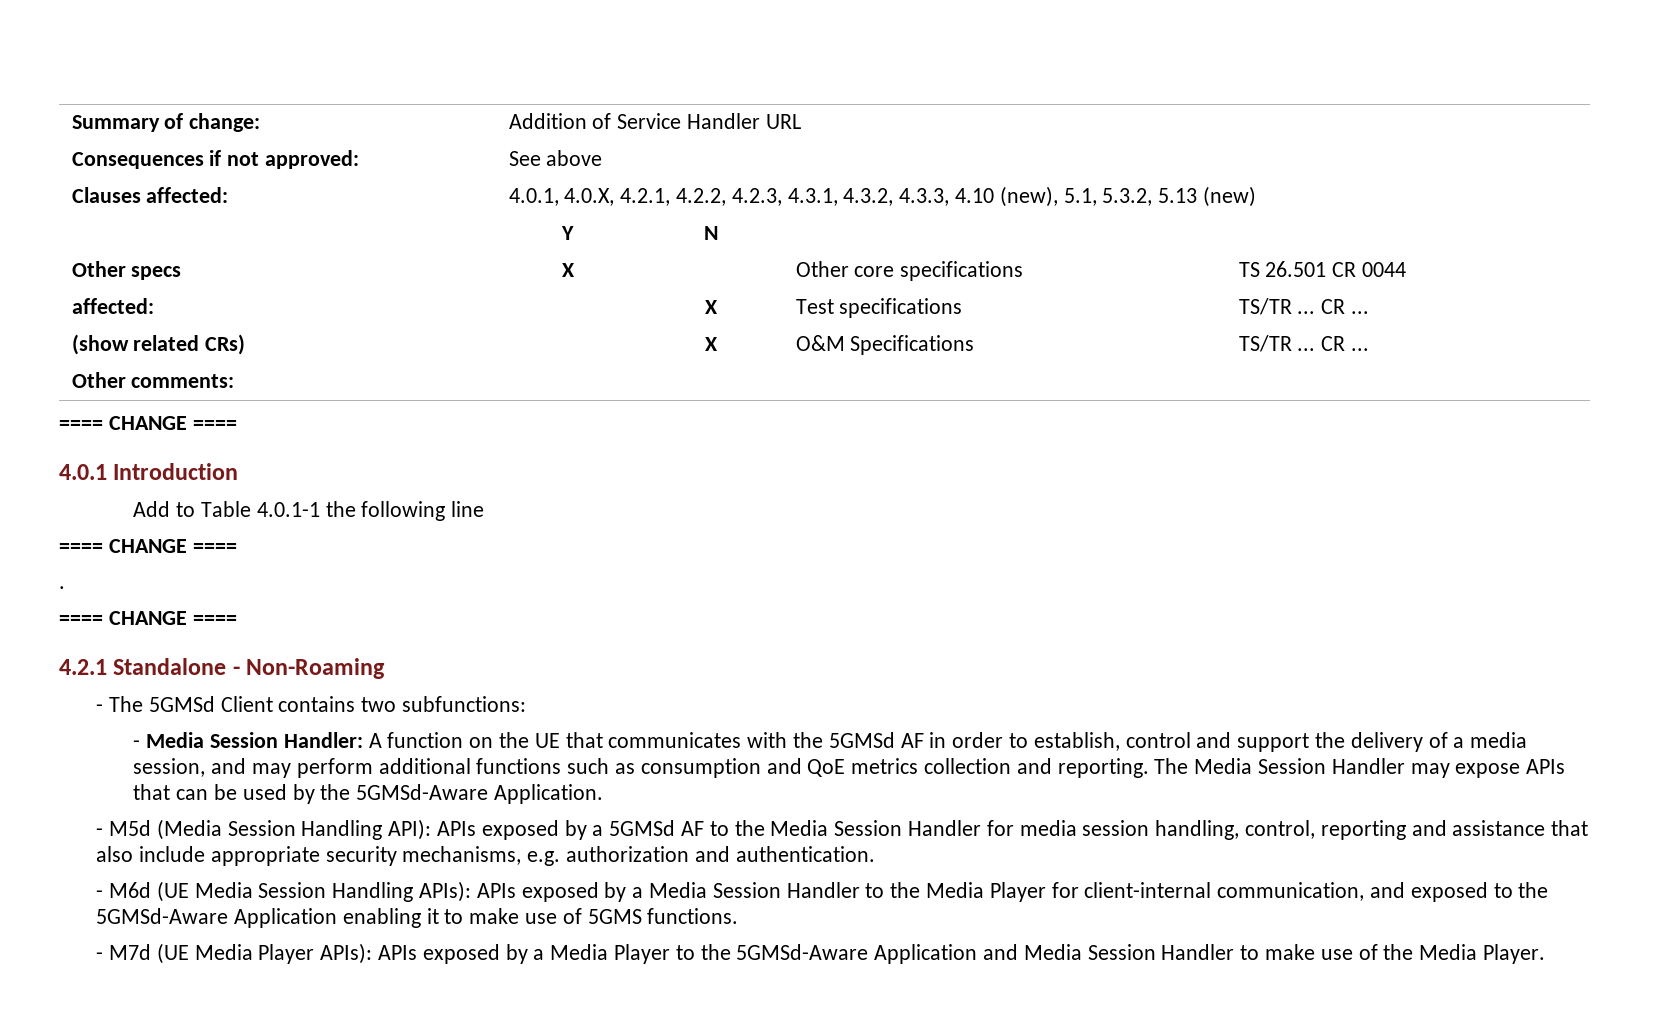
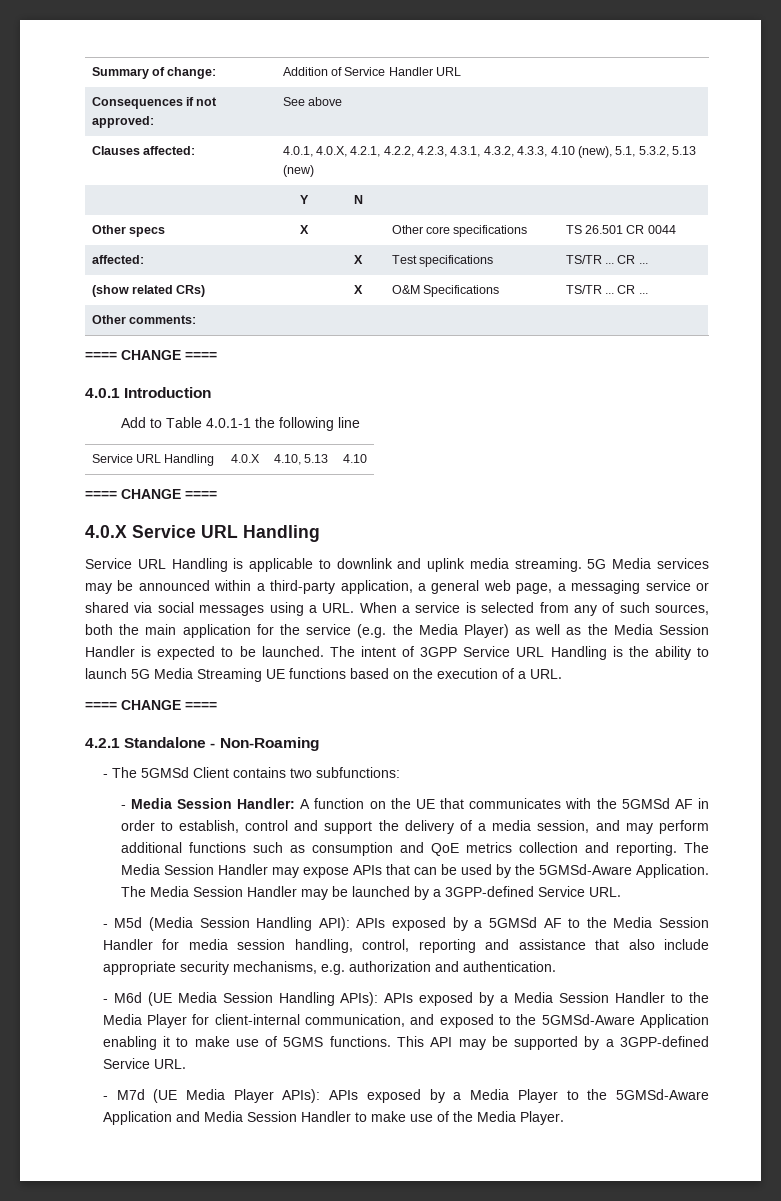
[59,539,237,553] [59,586,65,589] // ==== CHANGE ==== // . -> [91,454,215,466] [231,454,260,463] [273,454,329,465] [342,454,367,463] [85,489,217,499] [85,525,320,542] [85,558,709,572] [85,580,710,594] [85,602,709,616] [85,624,709,638] [85,646,709,660] [85,668,562,682] // Service URL Handling | 4.0.X | 4.10, 5.13 | 4.10 // ==== CHANGE ==== // 4.0.X Service URL Handling // Service URL Handling is applicable to downlink and uplink media streaming. 5G Media services may be announced within a third-party application, a general web page, a messaging service or shared via social messages using a URL. When a service is selected from any of such sources, both the main application for the service (e.g. the Media Player) as well as the Media Session Handler is expected to be launched. The intent of 3GPP Service URL Handling is the ability to launch 5G Media Streaming UE functions based on the execution of a URL.
(603, 794) none -> [120,886,621,900] The Media Session Handler may be launched by a 3GPP-defined Service URL.
(739, 916) none -> [397,1036,709,1050] [102,1058,186,1069] This API may be supported by a 3GPP-defined Service URL.

